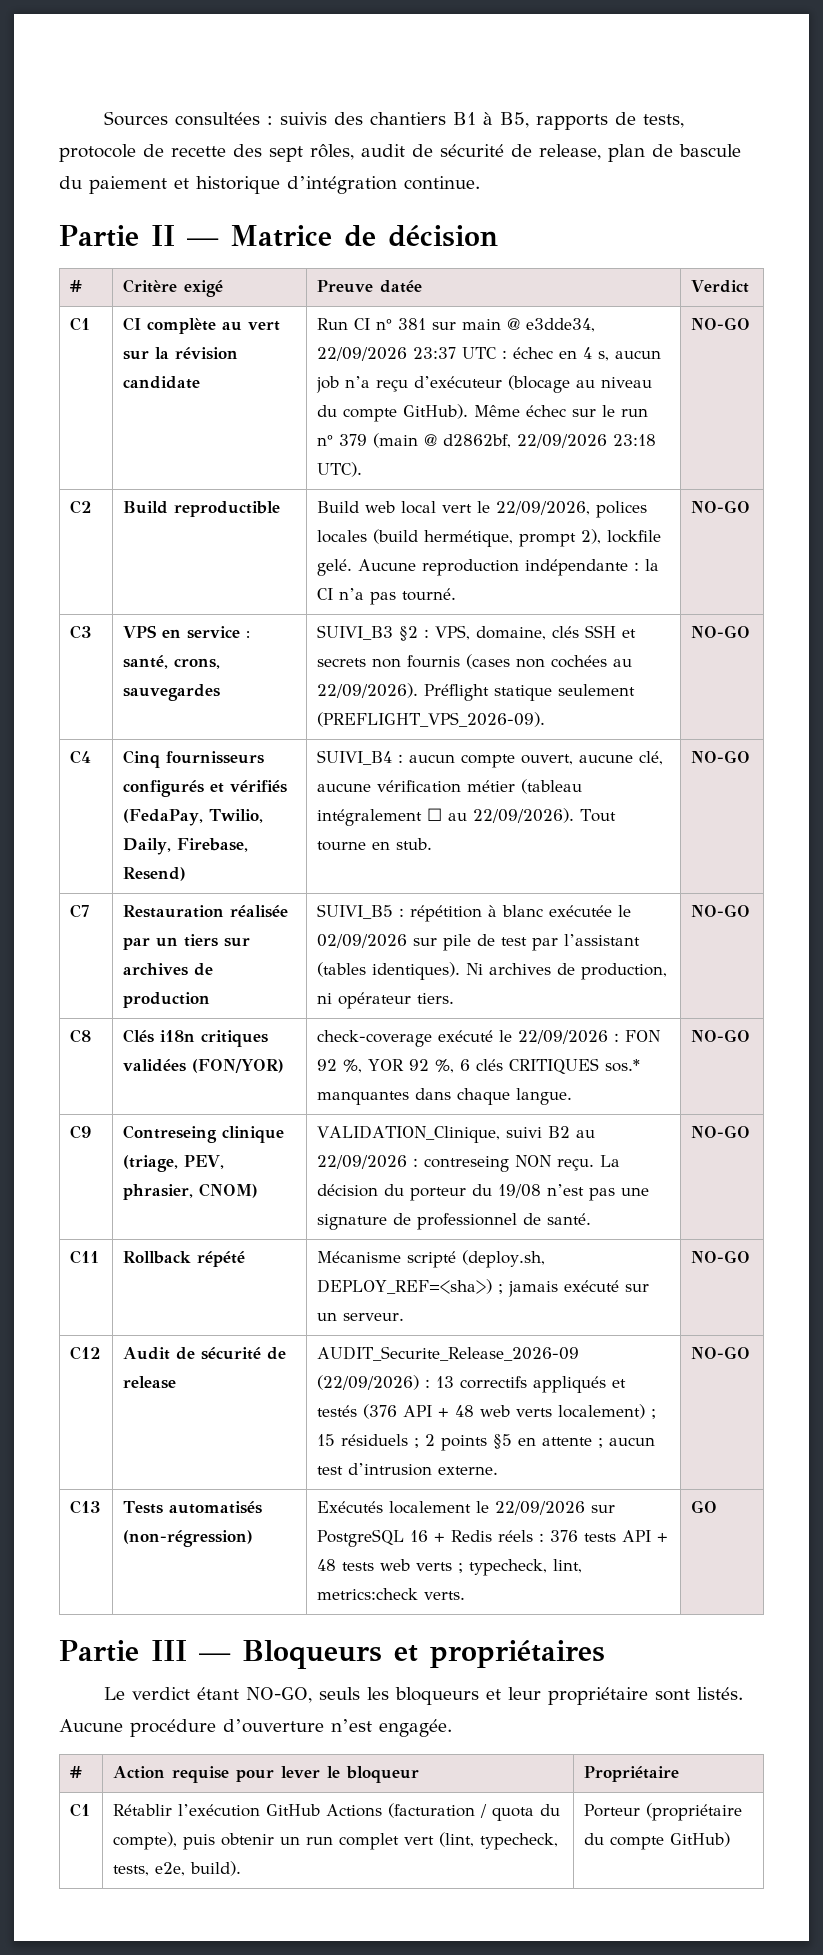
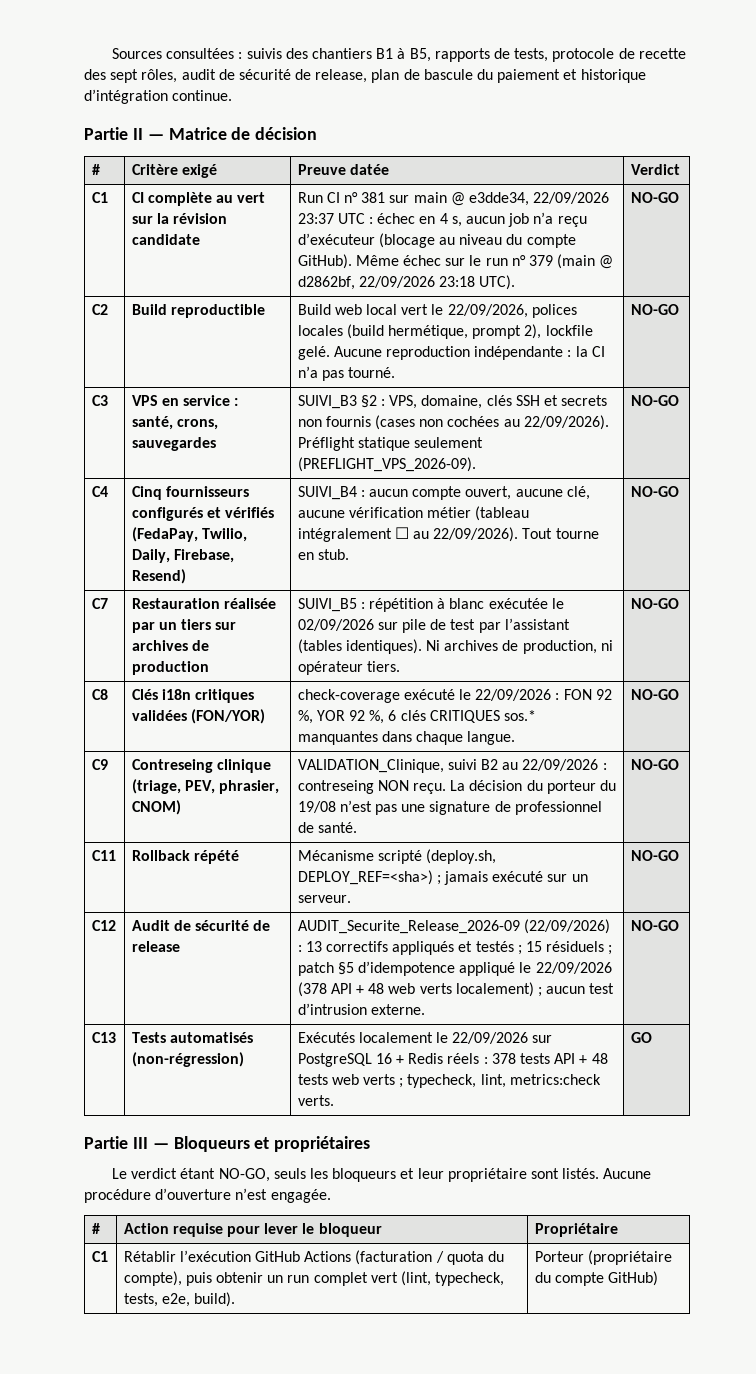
[363,1404,398,1419] (376 -> [517,941,613,955] [297,961,612,976] [297,982,327,997] ; 15 résiduels ; patch §5 d’idempotence appliqué le 22/09/2026 (378
[317,1434,604,1451] 15 résiduels ; 2 points §5 en attente ; -> (542, 992) none
[550,1530,579,1542] 376 -> [491,1053,516,1064] 378

